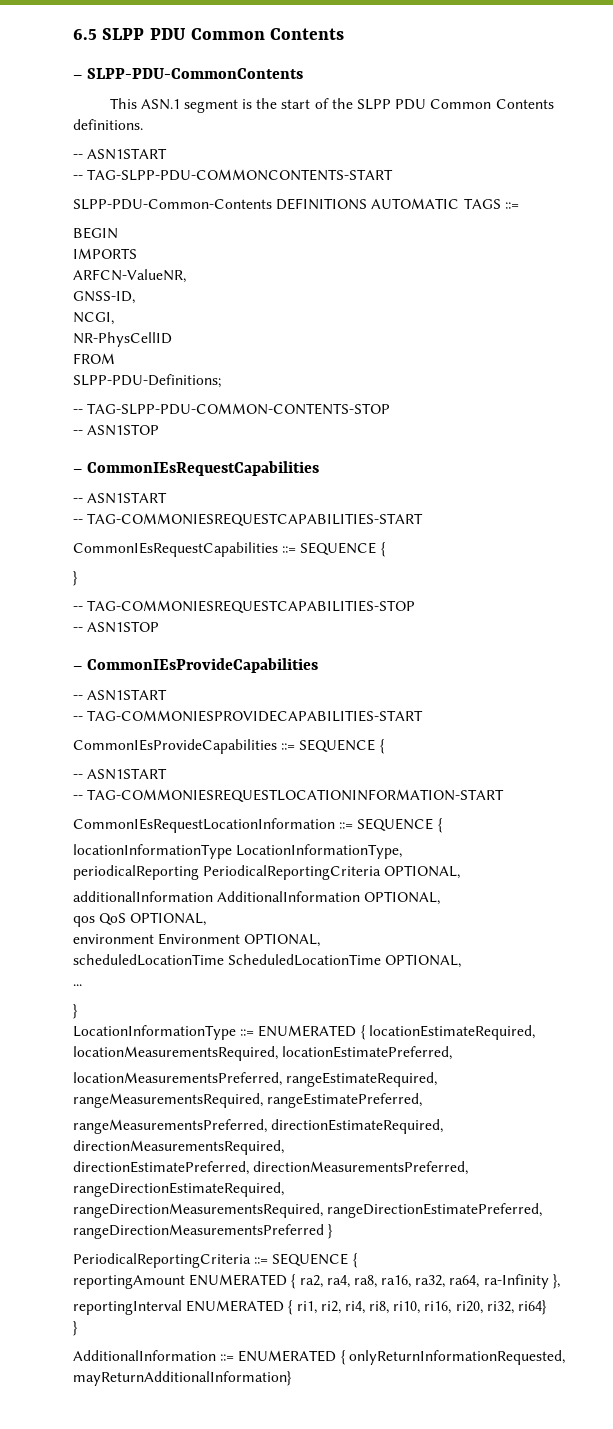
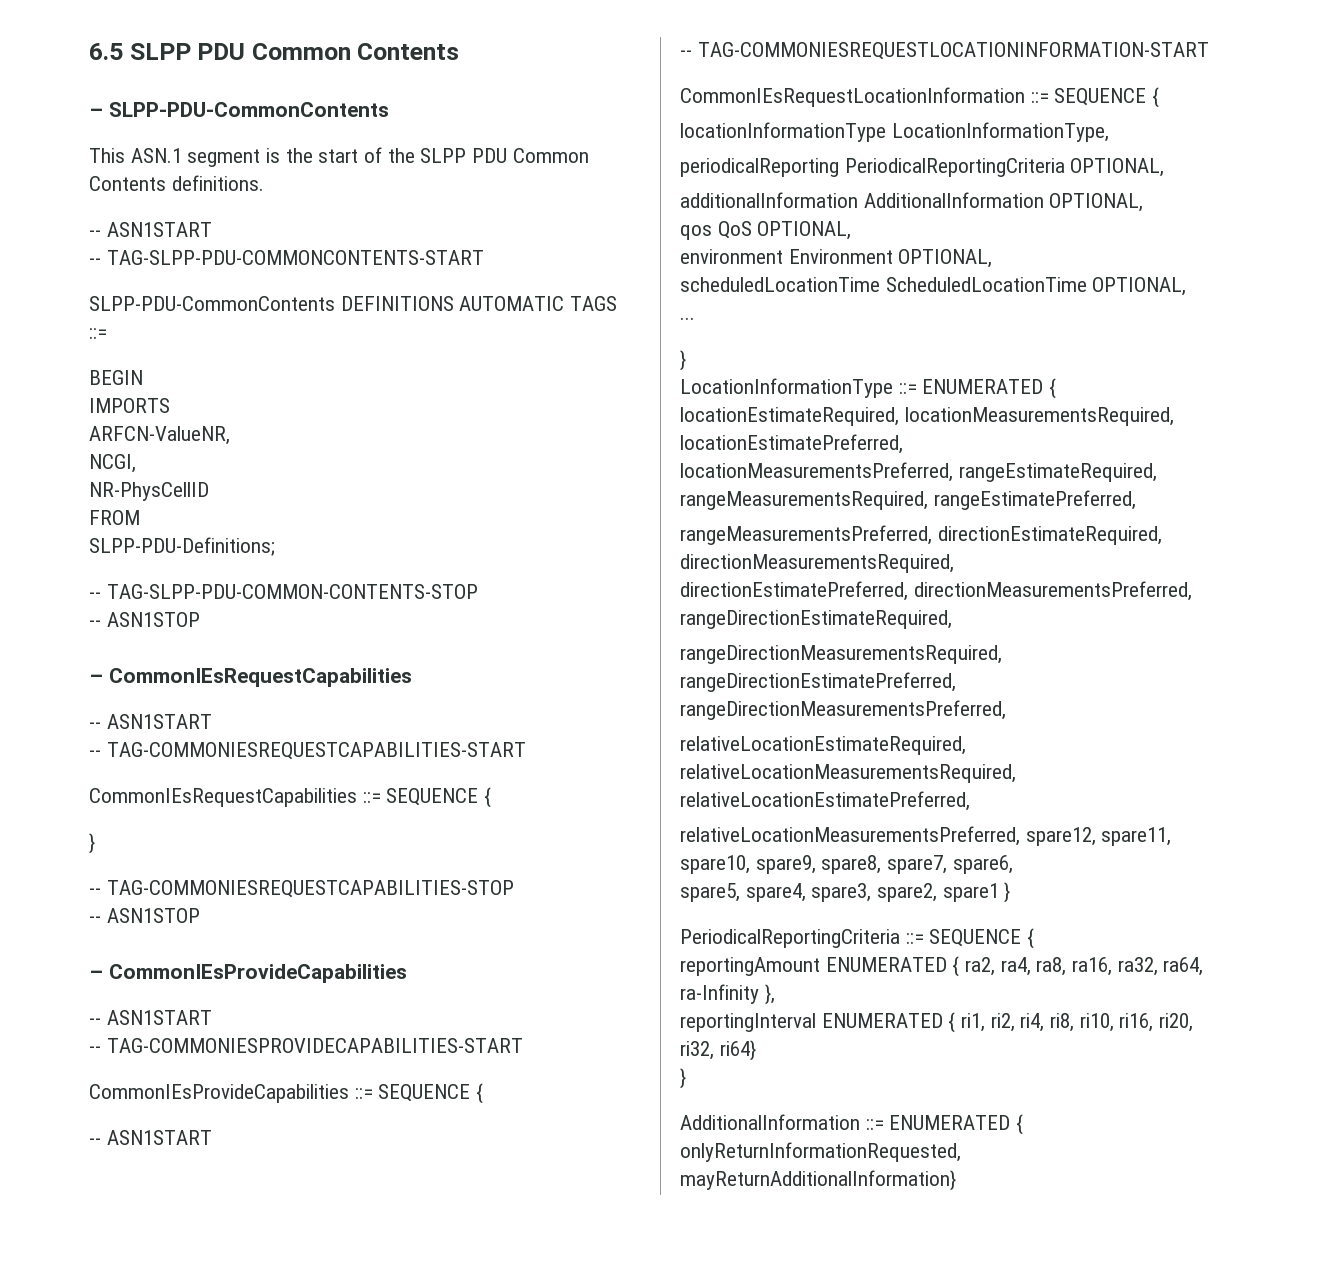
[73,199,272,210] SLPP-PDU-Common-Contents -> [89,296,335,311] SLPP-PDU-CommonContents
[73,291,135,304] // GNSS-ID, -> (230, 435) none
[73,1224,324,1239] rangeDirectionMeasurementsPreferred -> [680,700,1006,720] [680,736,966,755] [680,764,1016,783] [680,791,970,811] [680,826,1172,846] [680,855,1013,874] [680,883,999,902] rangeDirectionMeasurementsPreferred, // relativeLocationEstimateRequired, relativeLocationMeasurementsRequired, relativeLocationEstimatePreferred, // relativeLocationMeasurementsPreferred, spare12, spare11, spare10, spare9, spare8, spare7, spare6, // spare5, spare4, spare3, spare2, spare1

